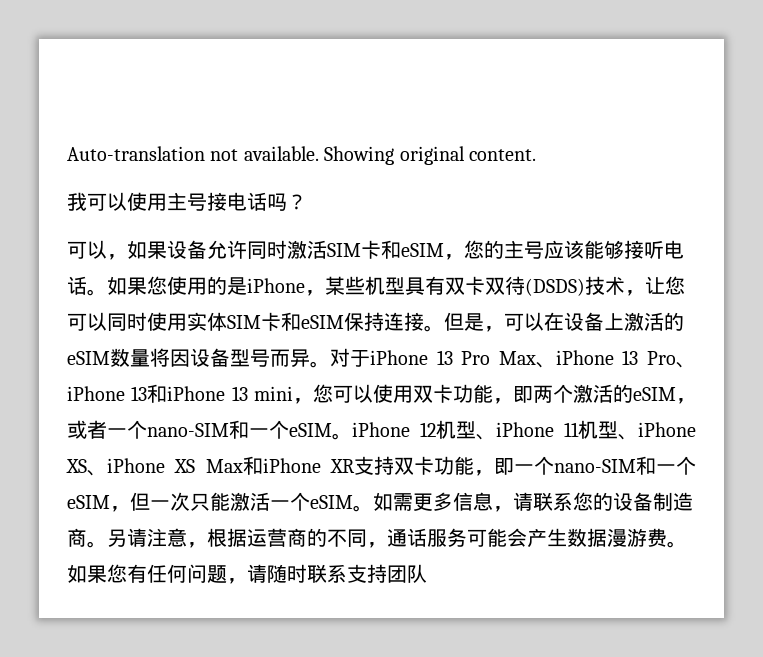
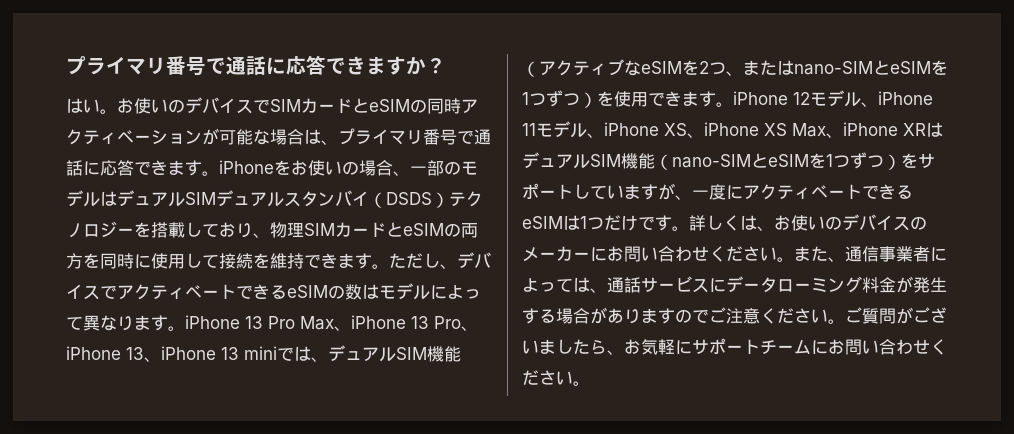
[67,146,536,165] [67,192,307,211] [67,240,684,260] [67,276,685,296] [67,312,684,332] [67,348,370,368] Auto-translation not available. Showing original content. // 我可以使用主号接电话吗？ // 可以，如果设备允许同时激活SIM卡和eSIM，您的主号应该能够接听电话。如果您使用的是iPhone，某些机型具有双卡双待(DSDS)技术，让您可以同时使用实体SIM卡和eSIM保持连接。但是，可以在设备上激活的eSIM数量将因设备型号而异。对于 -> [66,55,446,76] [66,97,478,114] [66,128,491,145] [66,160,478,176] [66,190,483,208] [66,221,478,238] [66,252,491,269] [66,283,481,300] [66,315,185,331] プライマリ番号で通話に応答できますか？ // はい。お使いのデバイスでSIMカードとeSIMの同時アクティベーションが可能な場合は、プライマリ番号で通話に応答できます。iPhoneをお使いの場合、一部のモデルはデュアルSIMデュアルスタンバイ（DSDS）テクノロジーを搭載しており、物理SIMカードとeSIMの両方を同時に使用して接続を維持できます。ただし、デバイスでアクティベートできるeSIMの数はモデルによって異なります。
[147,384,168,403] 和 -> [144,357,161,362] 、
[292,384,696,404] [67,420,332,439] ，您可以使用双卡功能，即两个激活的eSIM，或者一个nano-SIM和一个eSIM -> [277,345,461,362] [522,59,948,77] [522,90,716,108] では、デュアルSIM機能（アクティブなeSIMを2つ、またはnano-SIMとeSIMを1つずつ）を使用できます
[436,420,476,439] 机型 -> [810,90,861,107] モデル
[578,420,618,439] 机型 -> [536,121,587,138] モデル
[242,456,263,475] 和 -> [826,133,843,138] 、
[353,456,696,476] [67,492,693,512] [67,528,687,548] [67,564,427,584] 支持双卡功能，即一个nano-SIM和一个eSIM，但一次只能激活一个eSIM。如需更多信息，请联系您的设备制造商。另请注意，根据运营商的不同，通话服务可能会产生数据漫游费。如果您有任何问题，请随时联系支持团队 -> [926,122,943,137] [522,152,935,170] [522,183,913,200] [522,214,927,231] [522,246,947,262] [522,276,947,293] [522,307,947,324] [522,338,947,355] [522,370,590,386] はデュアルSIM機能（nano-SIMとeSIMを1つずつ）をサポートしていますが、一度にアクティベートできるeSIMは1つだけです。詳しくは、お使いのデバイスのメーカーにお問い合わせください。また、通信事業者によっては、通話サービスにデータローミング料金が発生する場合がありますのでご注意ください。ご質問がございましたら、お気軽にサポートチームにお問い合わせください。

